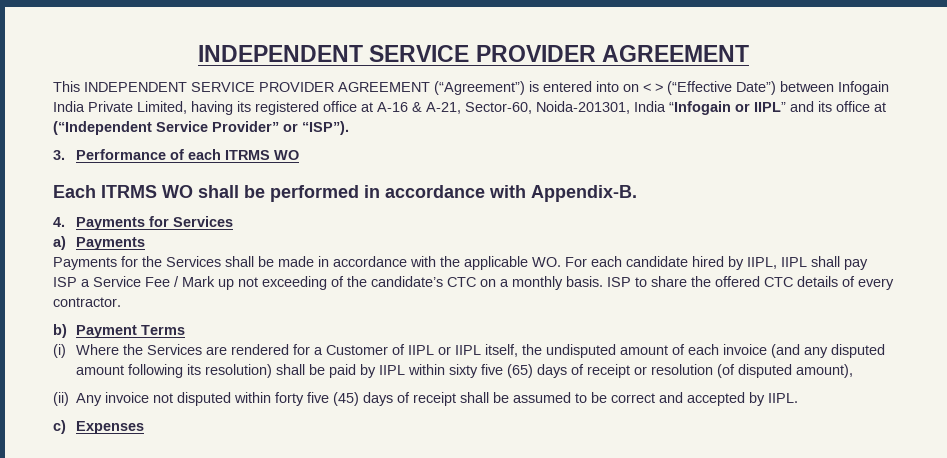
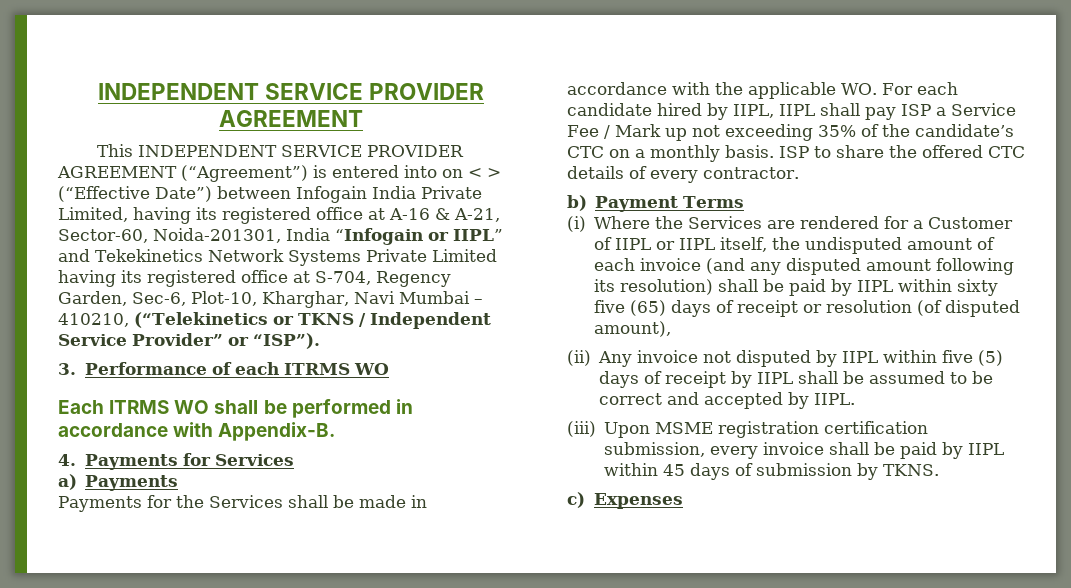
[818,101,886,112] [53,121,152,135] its office at (“Independent -> [95,249,497,266] [58,270,451,287] [58,291,483,308] [58,312,491,329] Tekekinetics Network Systems Private Limited having its registered office at S-704, Regency Garden, Sec-6, Plot-10, Kharghar, Navi Mumbai – 410210, (“Telekinetics or TKNS / Independent
(327, 283) none -> [817,125,856,137] 35%
[234,392,457,406] within forty five (45) days of receipt -> [816,350,1004,367] [599,371,794,388] by IIPL within five (5) days of receipt by IIPL
(799, 398) none -> [567,421,929,438] [604,442,1005,459] [604,463,940,480] // (iii) Upon MSME registration certification submission, every invoice shall be paid by IIPL within 45 days of submission by TKNS.

